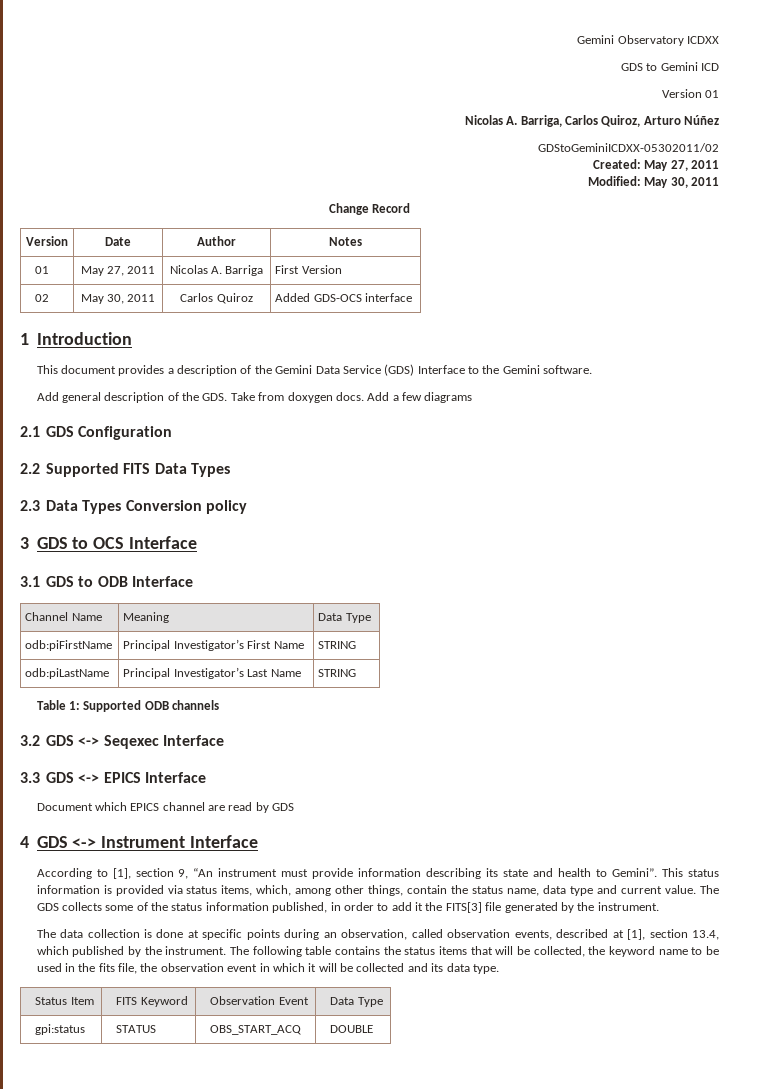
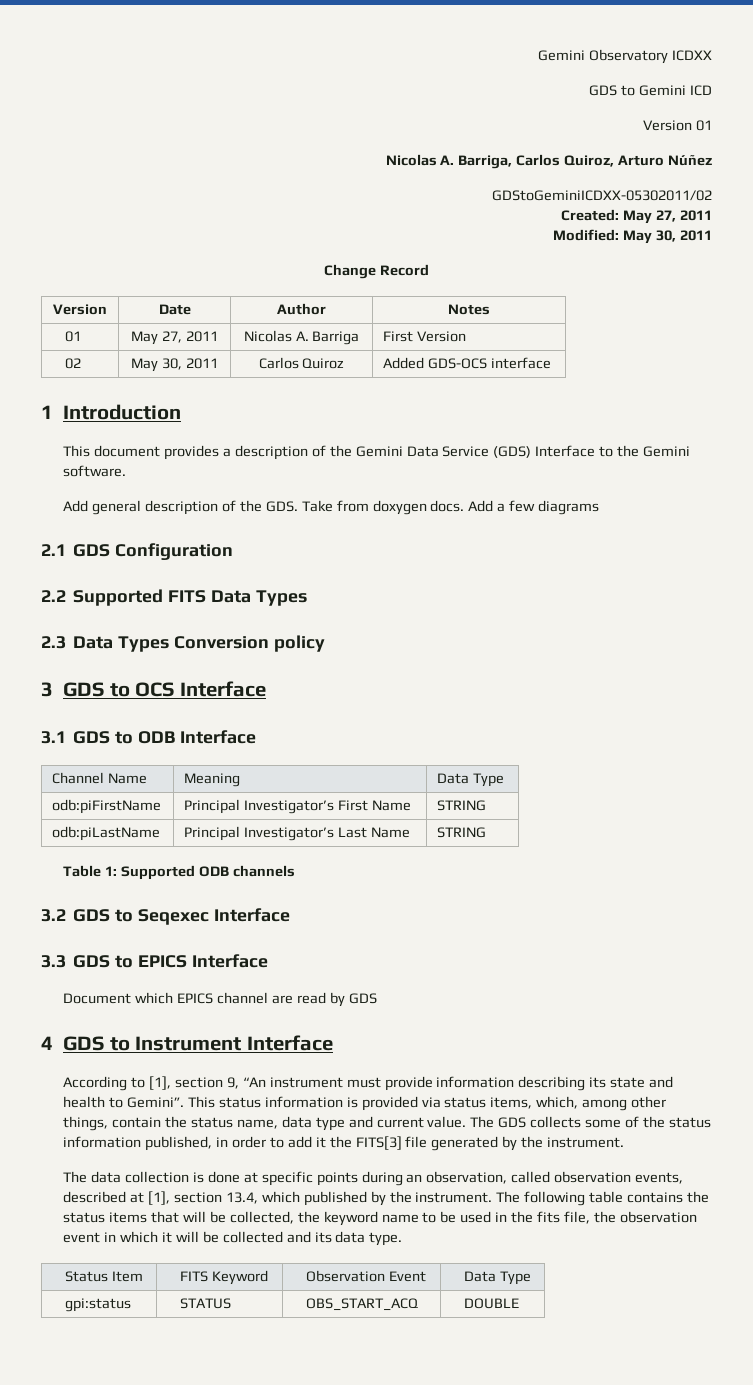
[78,737,100,746] <-> -> [115,909,134,922] to
[78,774,100,783] <-> -> [115,955,134,968] to
[72,838,97,848] <-> -> [109,1037,130,1051] to

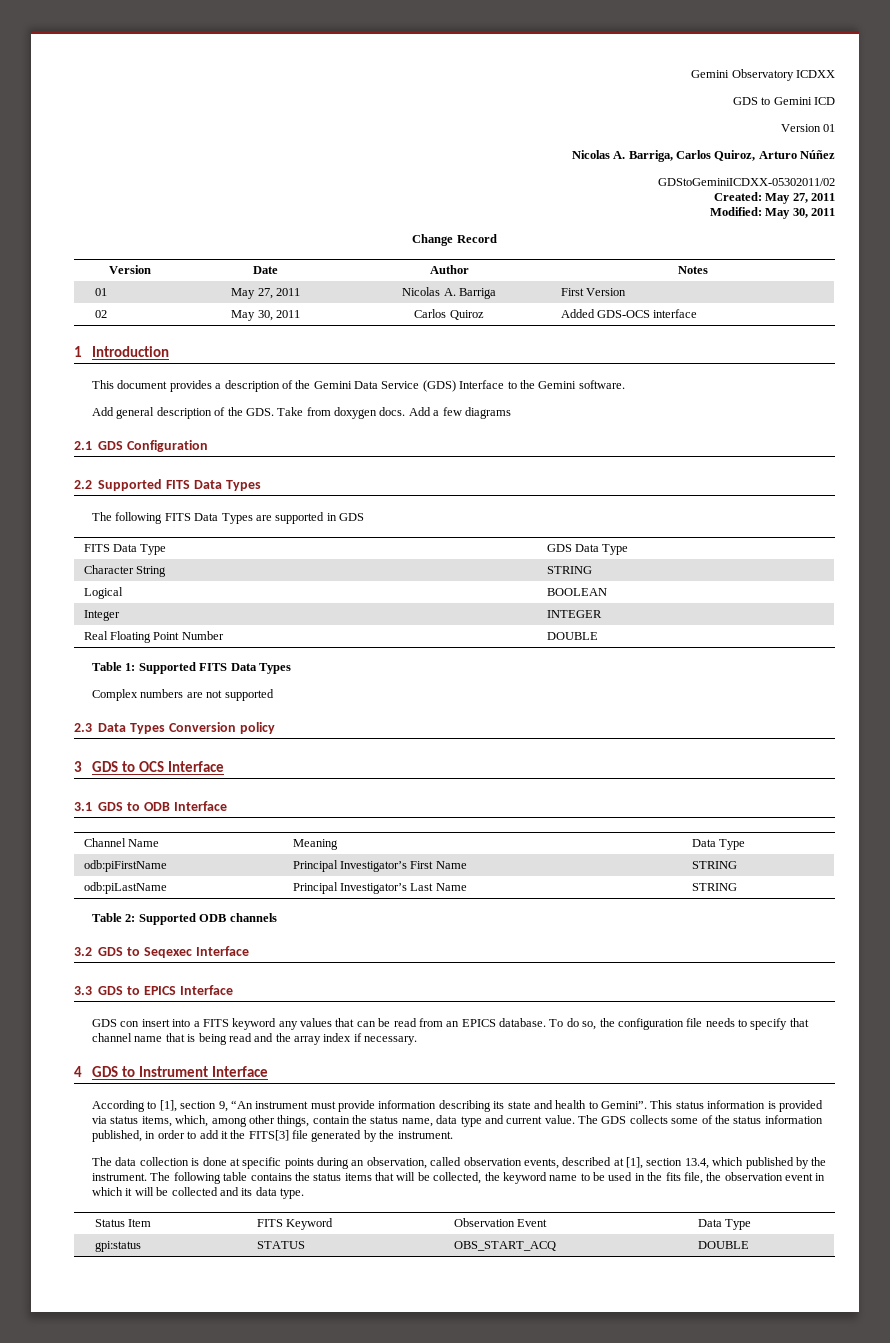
(307, 598) none -> [92,512,365,524] [83,544,167,555] [546,544,629,555] [83,565,167,577] [546,566,592,574] [83,587,123,599] [546,588,607,596] [83,610,120,621] [546,610,602,618] [83,631,224,643] [546,632,598,640] [92,662,291,674] [92,689,274,701] // The following FITS Data Types are supported in GDS // FITS Data Type | GDS Data Type // Character String | STRING // Logical | BOOLEAN // Integer | INTEGER // Real Floating Point Number | DOUBLE // Table 1: Supported FITS Data Types // Complex numbers are not supported
[105,866,118,876] 1: -> [125,914,136,922] 2:
[63,992,377,1007] Document which EPICS channel are read by GDS -> [92,1018,809,1030] [92,1033,418,1045] GDS con insert into a FITS keyword any values that can be read from an EPICS database. To do so, the configuration file needs to specify that channel name that is being read and the array index if necessary.

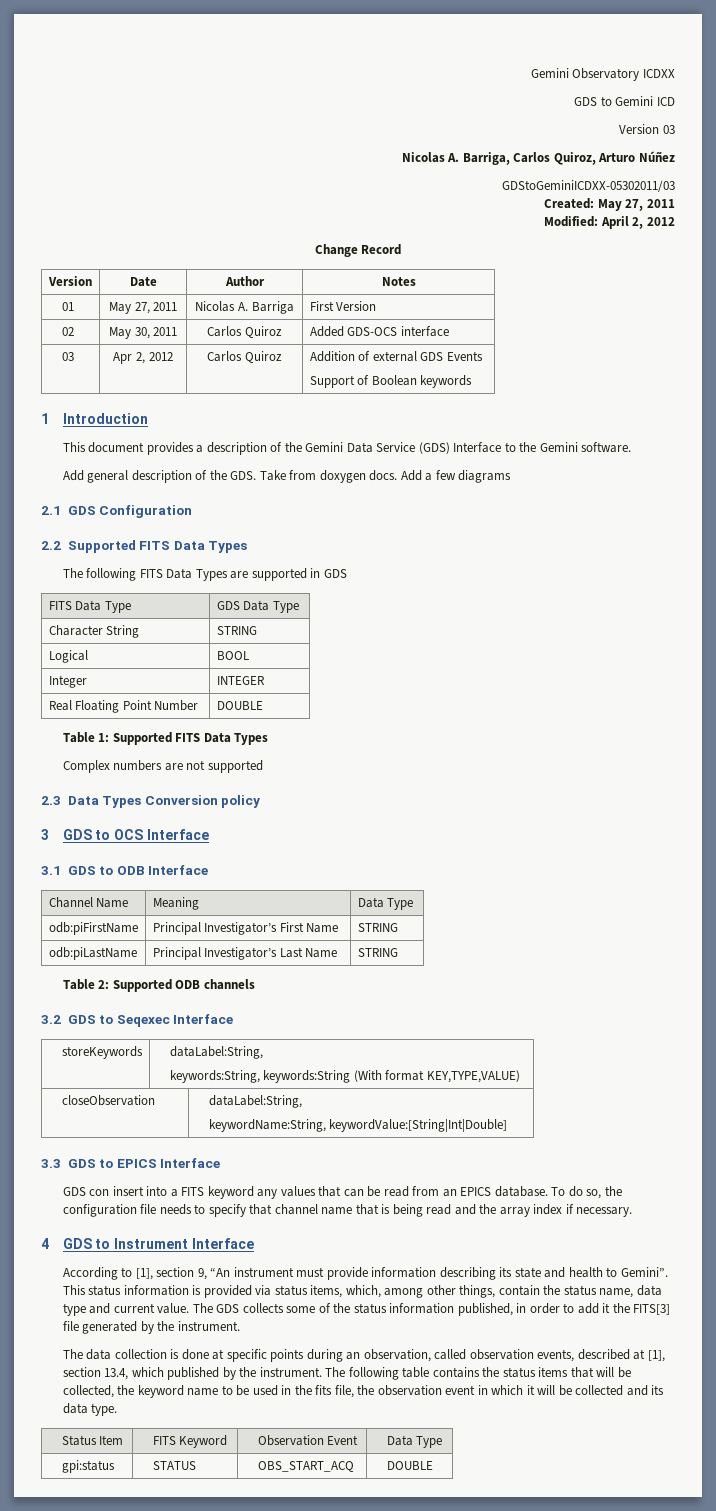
[823,124,835,132] 01 -> [663,125,675,134] 03
[658,178,835,186] GDStoGeminiICDXX-05302011/02 -> [502,180,675,192] GDStoGeminiICDXX-05302011/03
[765,208,835,219] May 30, 2011 -> [600,216,675,229] April 2, 2012
(698, 313) none -> [61,352,74,361] [113,352,173,364] [207,351,282,363] [309,351,483,362] [309,375,473,388] // 03 | Apr 2, 2012 | Carlos Quiroz | Addition of external GDS Events // Support of Boolean keywords
[546,588,607,596] BOOLEAN -> [216,651,249,660] BOOL
(249, 951) none -> [61,1046,143,1059] [169,1046,263,1059] [169,1070,520,1083] [61,1095,155,1106] [208,1095,302,1108] [208,1119,508,1133] // storeKeywords | dataLabel:String, // keywords:String, keywords:String (With format KEY,TYPE,VALUE) // closeObservation | dataLabel:String, // keywordName:String, keywordValue:[String|Int|Double]

